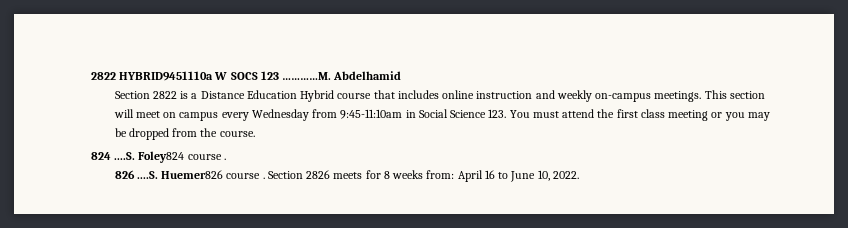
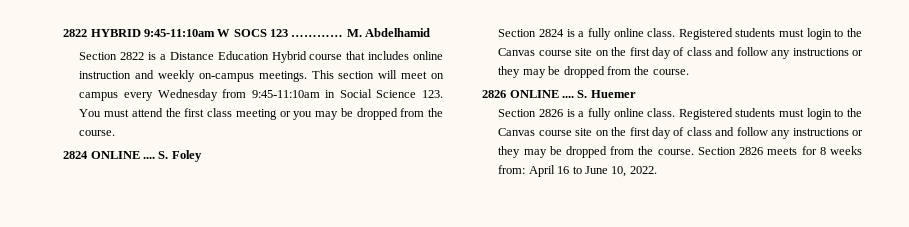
[90,71,214,81] 2822 HYBRID9451110a -> [63,29,215,37] 2822 HYBRID 9:45-11:10am
[282,72,332,80] …………M. -> [291,29,362,37] ………… M.
[90,151,226,163] [114,170,265,179] 824 ....S. Foley824 course . // 826 ....S. Huemer826 course . -> [63,150,202,162] [498,28,863,40] [498,47,863,59] [498,66,689,78] [482,90,636,98] [498,108,863,120] [498,127,863,139] [498,146,694,158] 2824 ONLINE .... S. Foley // Section 2824 is a fully online class. Registered students must login to the Canvas course site on the first day of class and follow any instructions or they may be dropped from the course. // 2826 ONLINE .... S. Huemer // Section 2826 is a fully online class. Registered students must login to the Canvas course site on the first day of class and follow any instructions or they may be dropped from the course.

